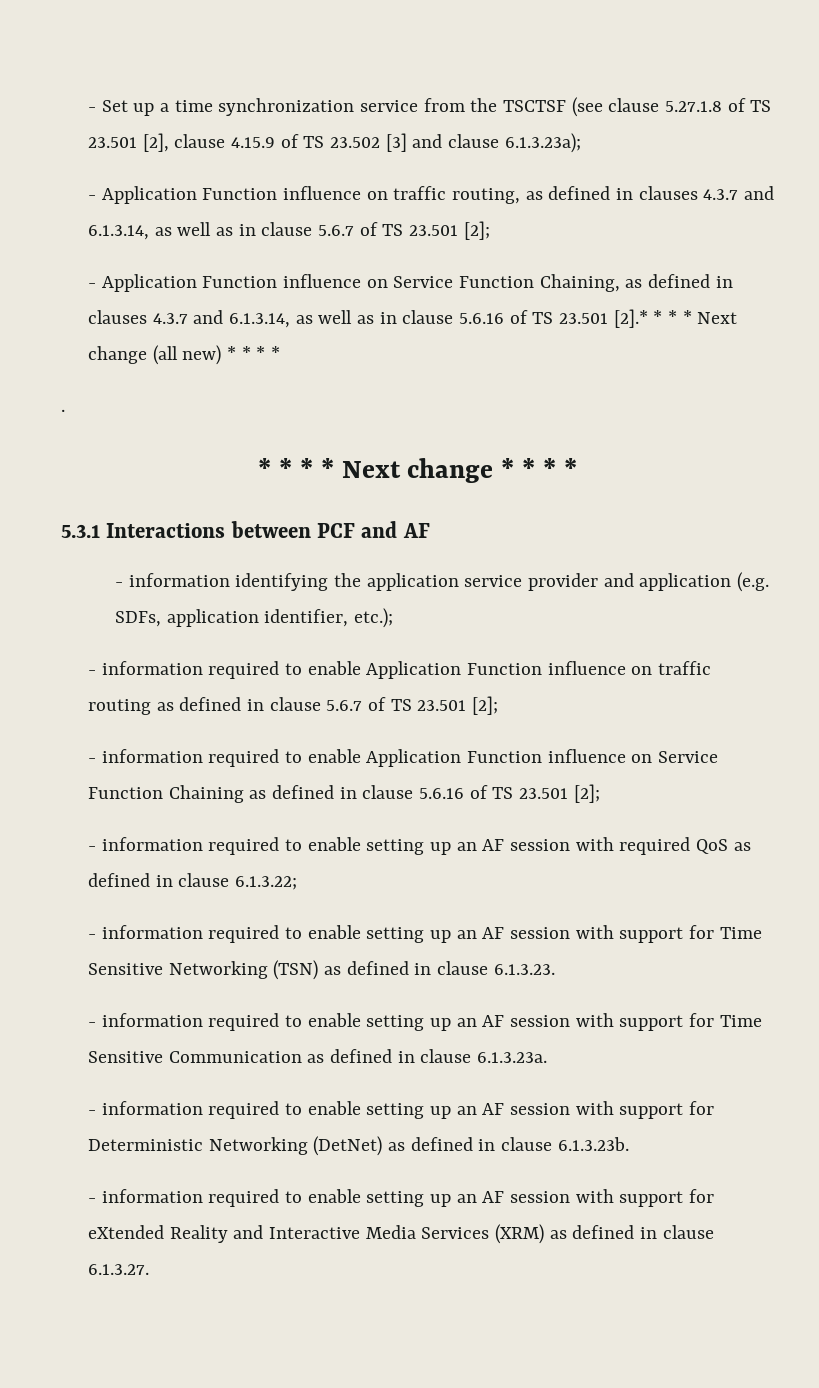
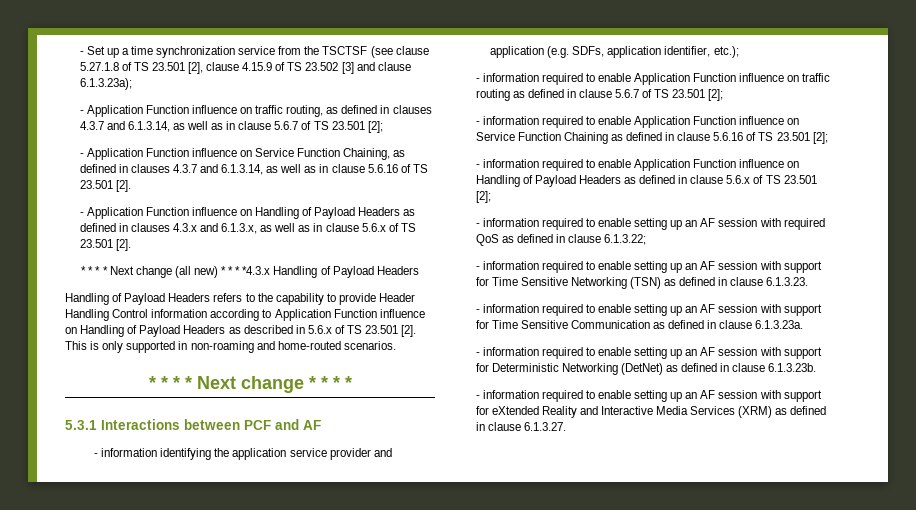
[613,309,648,328] [2].* -> [115,180,131,192] [79,207,416,219] [79,223,416,234] [79,239,131,251] [81,266,87,275] [2]. // - Application Function influence on Handling of Payload Headers as defined in clauses 4.3.x and 6.1.3.x, as well as in clause 5.6.x of TS 23.501 [2]. // *
[270,346,280,360] [61,409,65,412] * // . -> [242,266,419,278] [65,293,416,305] [65,309,425,321] [65,325,417,337] [65,341,396,353] *4.3.x Handling of Payload Headers // Handling of Payload Headers refers to the capability to provide Header Handling Control information according to Application Function influence on Handling of Payload Headers as described in 5.6.x of TS 23.501 [2]. This is only supported in non-roaming and home-routed scenarios.
(600, 793) none -> [475,159,800,171] [475,175,817,187] [475,191,491,203] // - information required to enable Application Function influence on Handling of Payload Headers as defined in clause 5.6.x of TS 23.501 [2];

